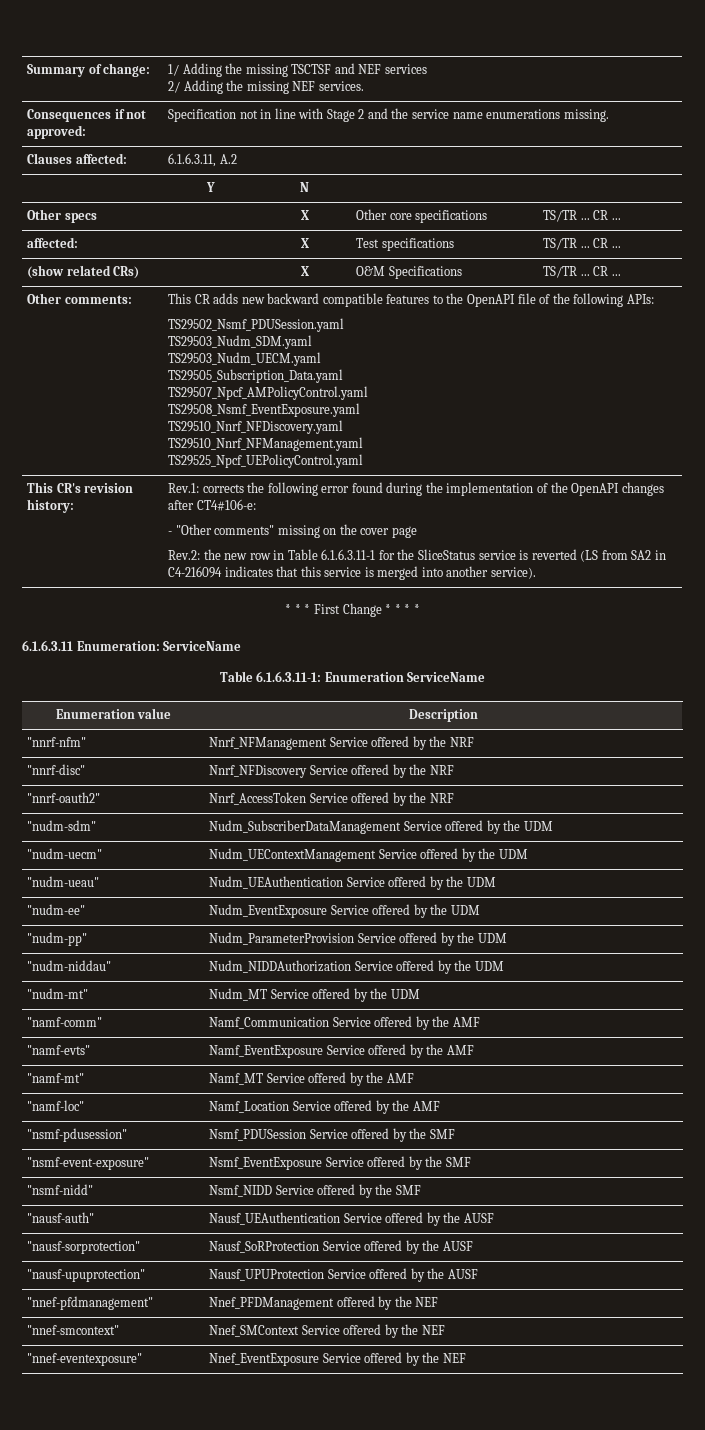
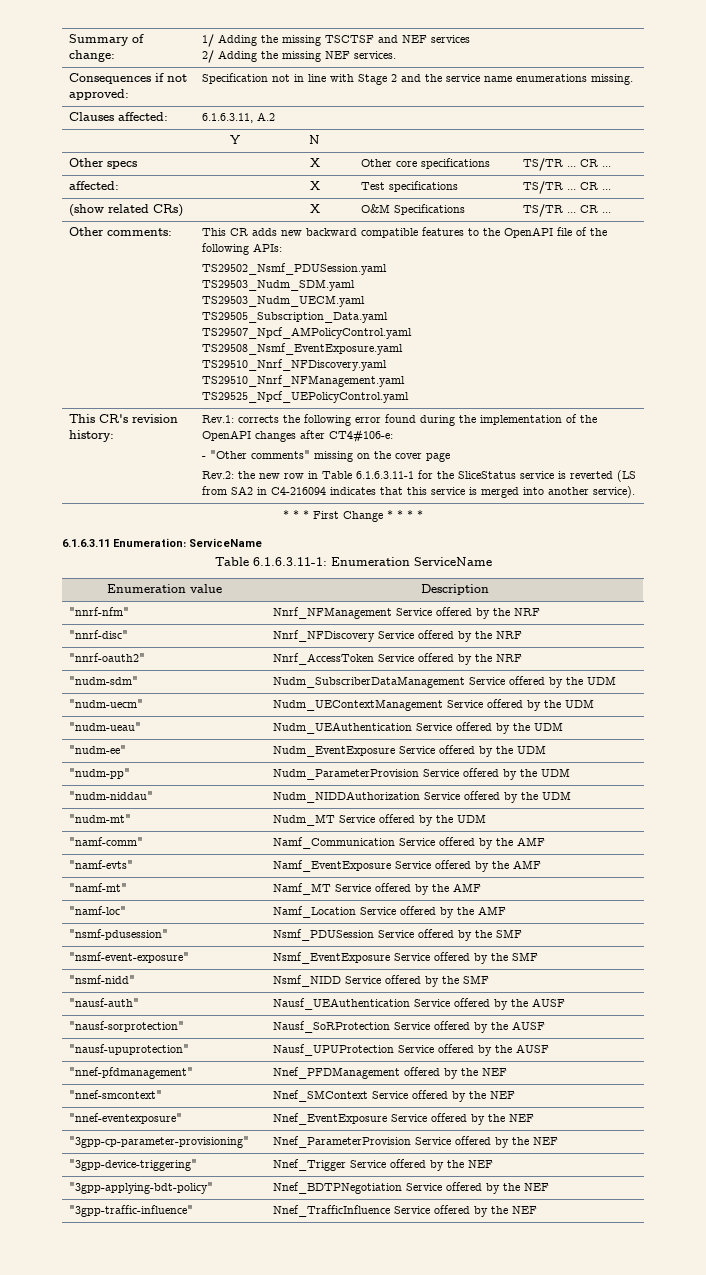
(466, 1358) none -> [68,1136,249,1148] [272,1136,558,1148] [68,1159,197,1171] [272,1159,493,1171] [68,1182,213,1194] [272,1182,549,1194] [68,1205,193,1217] [272,1205,537,1217] // "3gpp-cp-parameter-provisioning" | Nnef_ParameterProvision Service offered by the NEF // "3gpp-device-triggering" | Nnef_Trigger Service offered by the NEF // "3gpp-applying-bdt-policy" | Nnef_BDTPNegotiation Service offered by the NEF // "3gpp-traffic-influence" | Nnef_TrafficInfluence Service offered by the NEF

